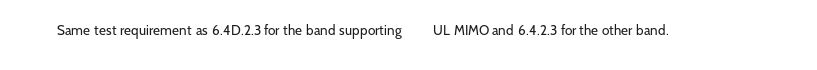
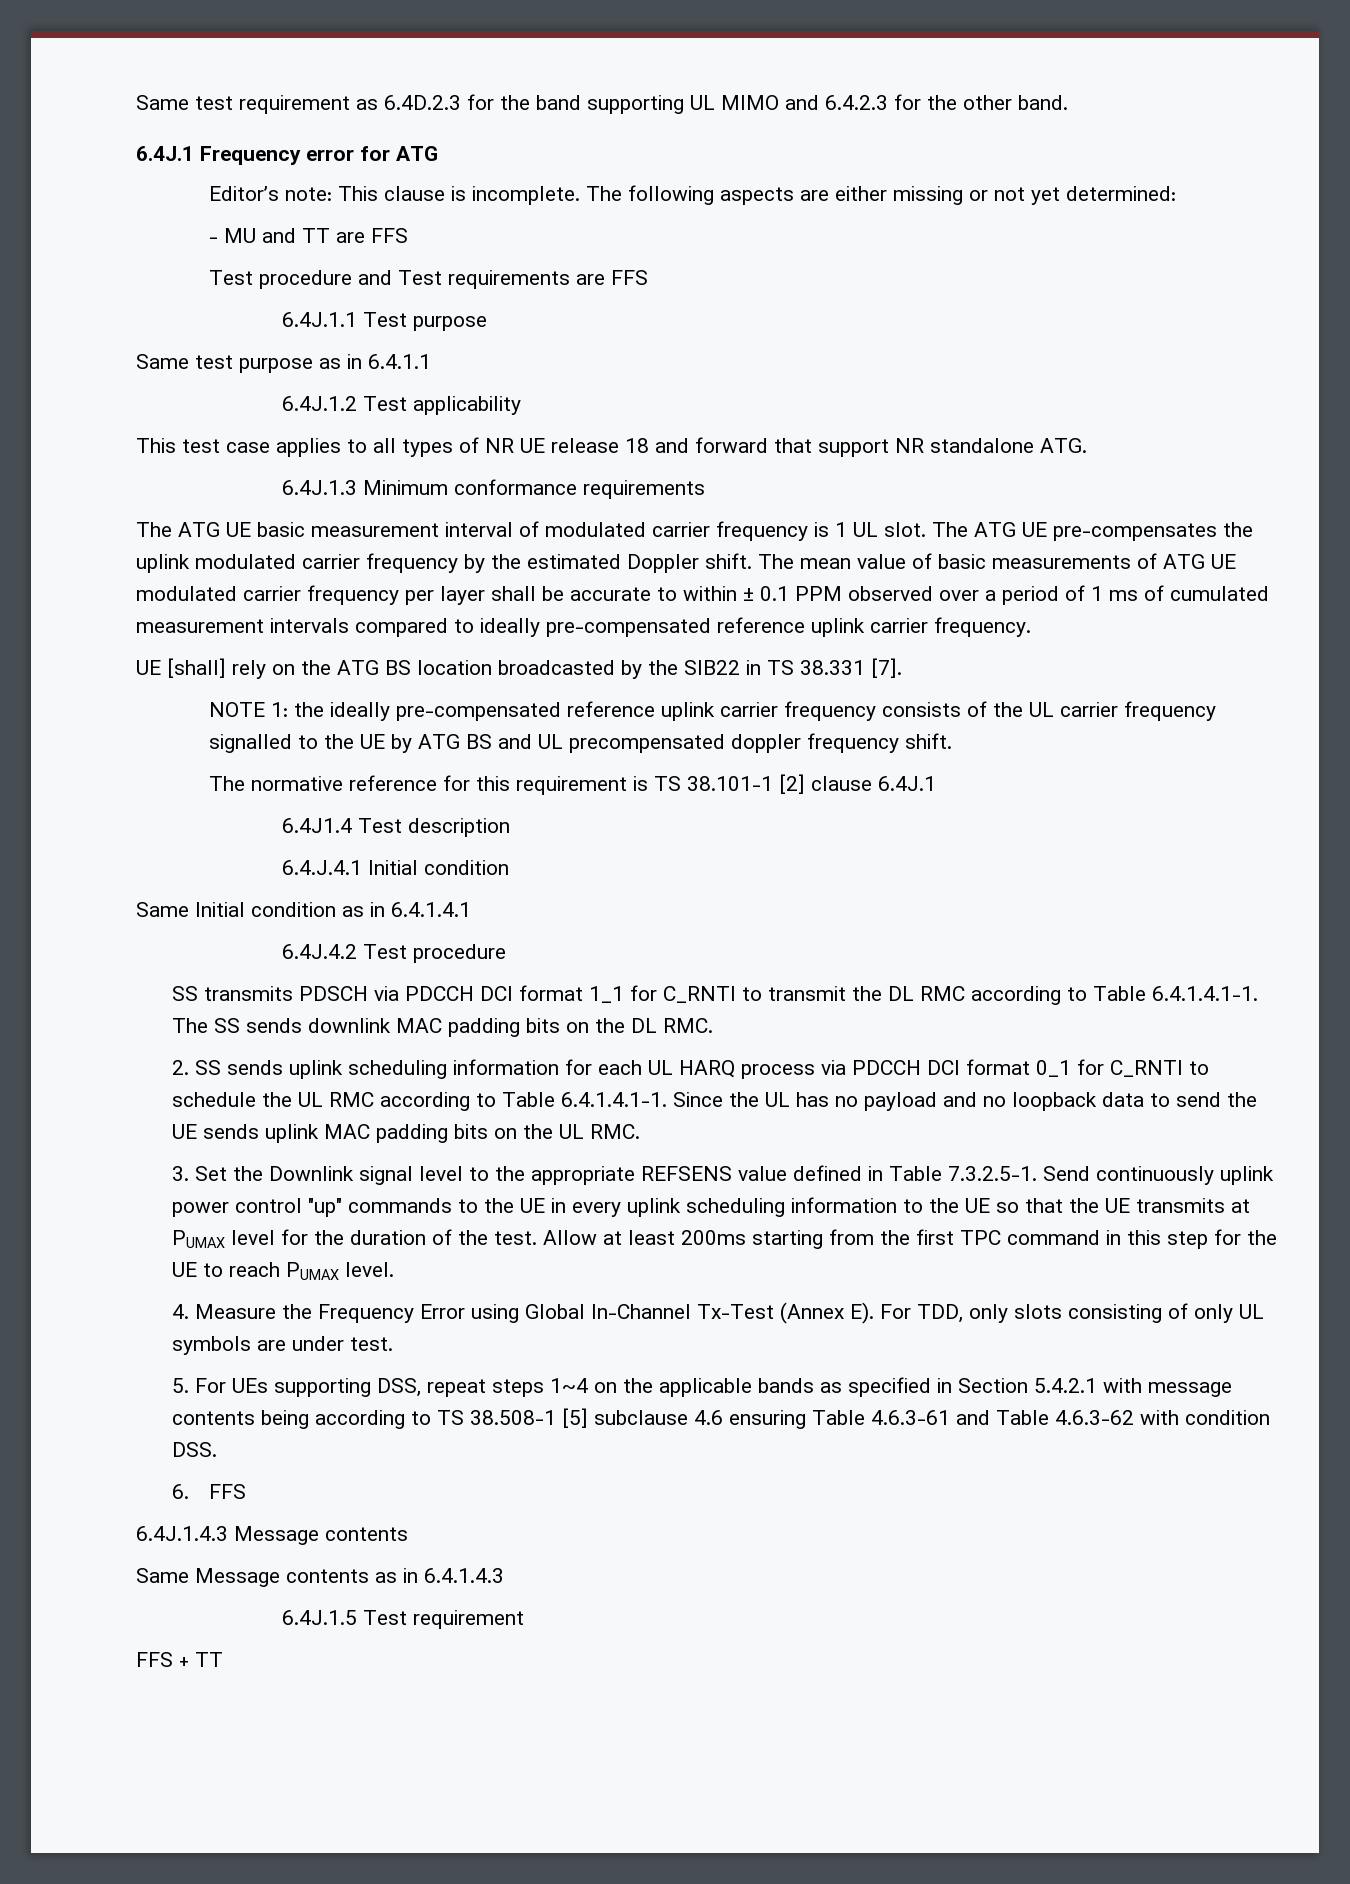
(669, 29) none -> [136,146,438,165] [208,185,1176,205] [208,228,408,243] [208,270,648,289] [281,312,487,331] [136,354,431,373] [281,396,521,415] [136,437,1087,457] [281,479,705,499] [136,521,1253,541] [136,553,1236,573] [136,585,1269,605] [136,617,1031,637] [136,658,902,679] [208,701,1216,721] [208,733,952,753] [208,774,936,795] [281,818,510,837] [281,860,509,875] [136,902,471,917] [281,944,506,963] [172,985,1259,1005] [172,1018,714,1037] [172,1059,1210,1079] [172,1092,1258,1111] [172,1124,641,1143] [172,1165,1275,1185] [172,1197,1251,1217] [172,1229,1278,1249] [172,1262,395,1280] [172,1302,1265,1324] [172,1336,394,1355] [172,1377,1233,1397] [172,1408,1271,1429] [172,1442,218,1457] [172,1484,246,1499] [136,1526,408,1545] [136,1568,504,1587] [281,1610,524,1629] [136,1652,223,1667] // 6.4J.1 Frequency error for ATG // Editor’s note: This clause is incomplete. The following aspects are either missing or not yet determined: // - MU and TT are FFS // Test procedure and Test requirements are FFS // 6.4J.1.1 Test purpose // Same test purpose as in 6.4.1.1 // 6.4J.1.2 Test applicability // This test case applies to all types of NR UE release 18 and forward that support NR standalone ATG. // 6.4J.1.3 Minimum conformance requirements // The ATG UE basic measurement interval of modulated carrier frequency is 1 UL slot. The ATG UE pre-compensates the uplink modulated carrier frequency by the estimated Doppler shift. The mean value of basic measurements of ATG UE modulated carrier frequency per layer shall be accurate to within ± 0.1 PPM observed over a period of 1 ms of cumulated measurement intervals compared to ideally pre-compensated reference uplink carrier frequency. // UE [shall] rely on the ATG BS location broadcasted by the SIB22 in TS 38.331 [7]. // NOTE 1: the ideally pre-compensated reference uplink carrier frequency consists of the UL carrier frequency signalled to the UE by ATG BS and UL precompensated doppler frequency shift. // The normative reference for this requirement is TS 38.101-1 [2] clause 6.4J.1 // 6.4J1.4 Test description // 6.4.J.4.1 Initial condition // Same Initial condition as in 6.4.1.4.1 // 6.4J.4.2 Test procedure // SS transmits PDSCH via PDCCH DCI format 1_1 for C_RNTI to transmit the DL RMC according to Table 6.4.1.4.1-1. The SS sends downlink MAC padding bits on the DL RMC. // 2. SS sends uplink scheduling information for each UL HARQ process via PDCCH DCI format 0_1 for C_RNTI to schedule the UL RMC according to Table 6.4.1.4.1-1. Since the UL has no payload and no loopback data to send the UE sends uplink MAC padding bits on the UL RMC. // 3. Set the Downlink signal level to the appropriate REFSENS value defined in Table 7.3.2.5-1. Send continuously uplink power control "up" commands to the UE in every uplink scheduling information to the UE so that the UE transmits at PUMAX level for the duration of the test. Allow at least 200ms starting from the first TPC command in this step for the UE to reach PUMAX level. // 4. Measure the Frequency Error using Global In-Channel Tx-Test (Annex E). For TDD, only slots consisting of only UL symbols are under test. // 5. For UEs supporting DSS, repeat steps 1~4 on the applicable bands as specified in Section 5.4.2.1 with message contents being according to TS 38.508-1 [5] subclause 4.6 ensuring Table 4.6.3-61 and Table 4.6.3-62 with condition DSS. // 6. FFS // 6.4J.1.4.3 Message contents // Same Message contents as in 6.4.1.4.3 // 6.4J.1.5 Test requirement // FFS + TT

